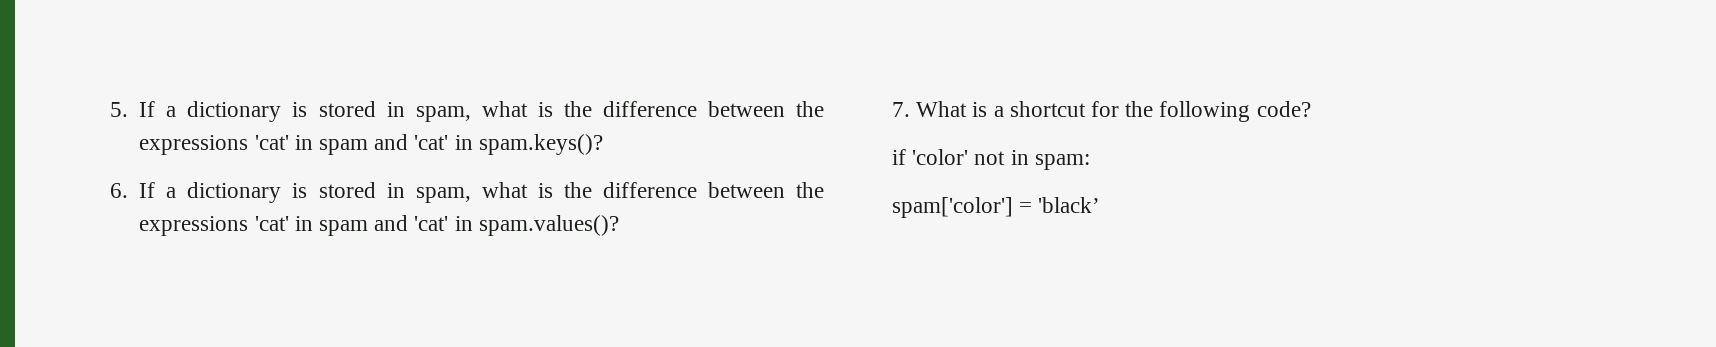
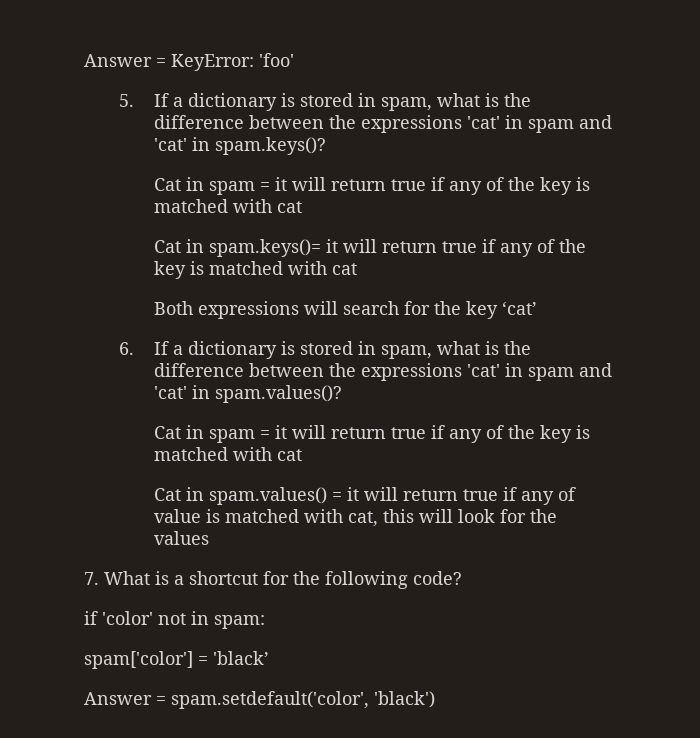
(109, 109) none -> [84,53,294,71] Answer = KeyError: 'foo' //
(603, 144) none -> [154,177,591,195] [154,199,303,213] [154,239,587,257] [154,261,358,279] [154,301,538,319] // Cat in spam = it will return true if any of the key is matched with cat // Cat in spam.keys()= it will return true if any of the key is matched with cat // Both expressions will search for the key ‘cat’
(619, 225) none -> [154,425,591,443] [154,447,303,461] [154,487,577,505] [154,509,558,527] [154,531,210,545] // Cat in spam = it will return true if any of the key is matched with cat // Cat in spam.values() = it will return true if any of value is matched with cat, this will look for the values
(1101, 205) none -> [84,691,435,709] // Answer = spam.setdefault('color', 'black')

